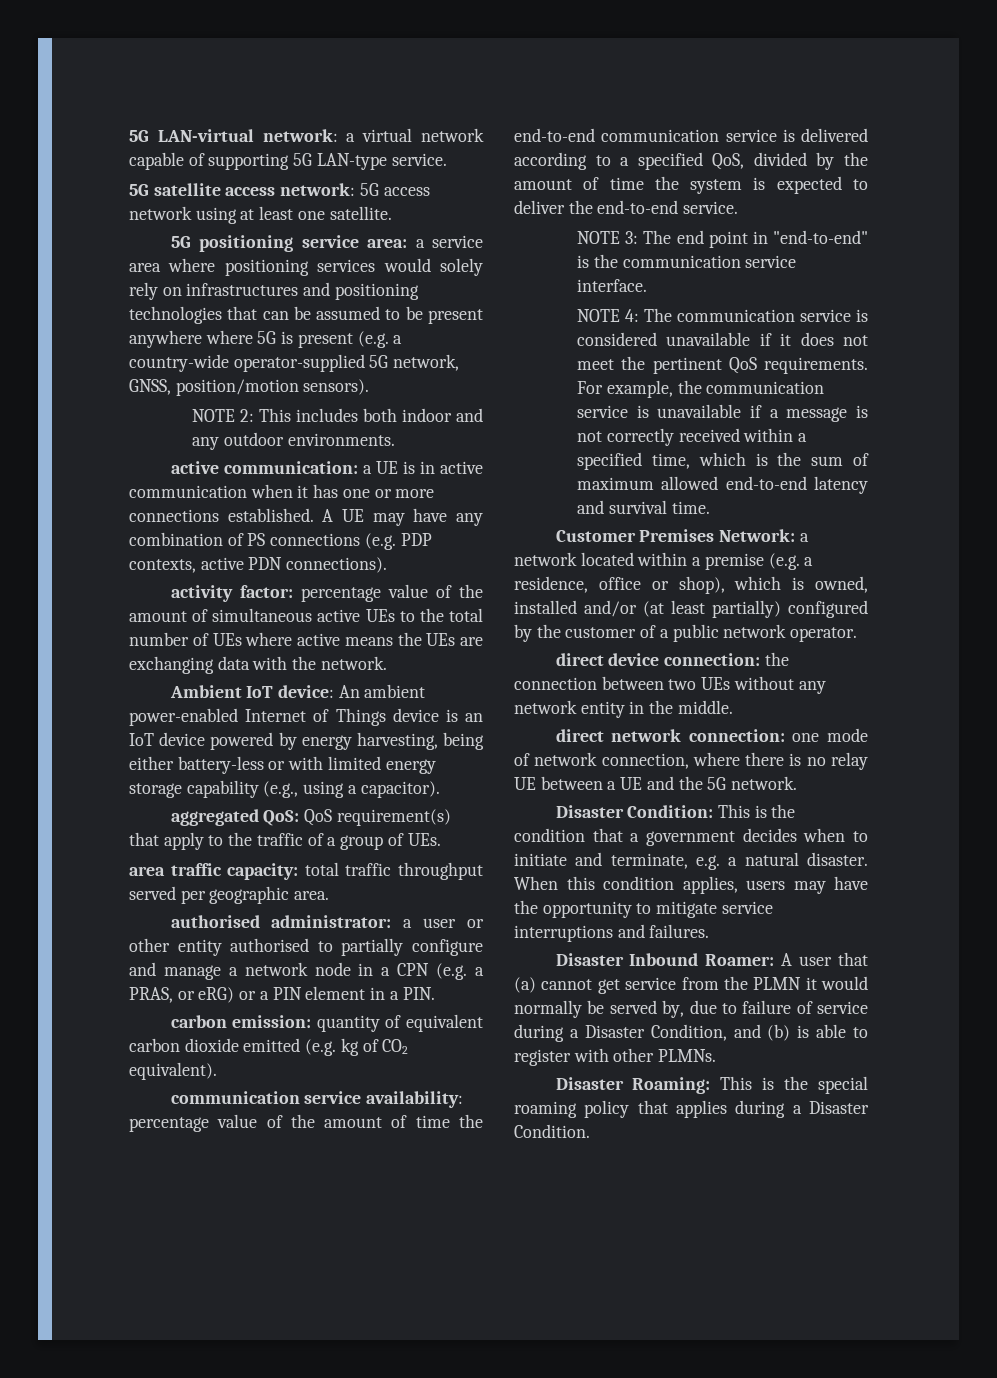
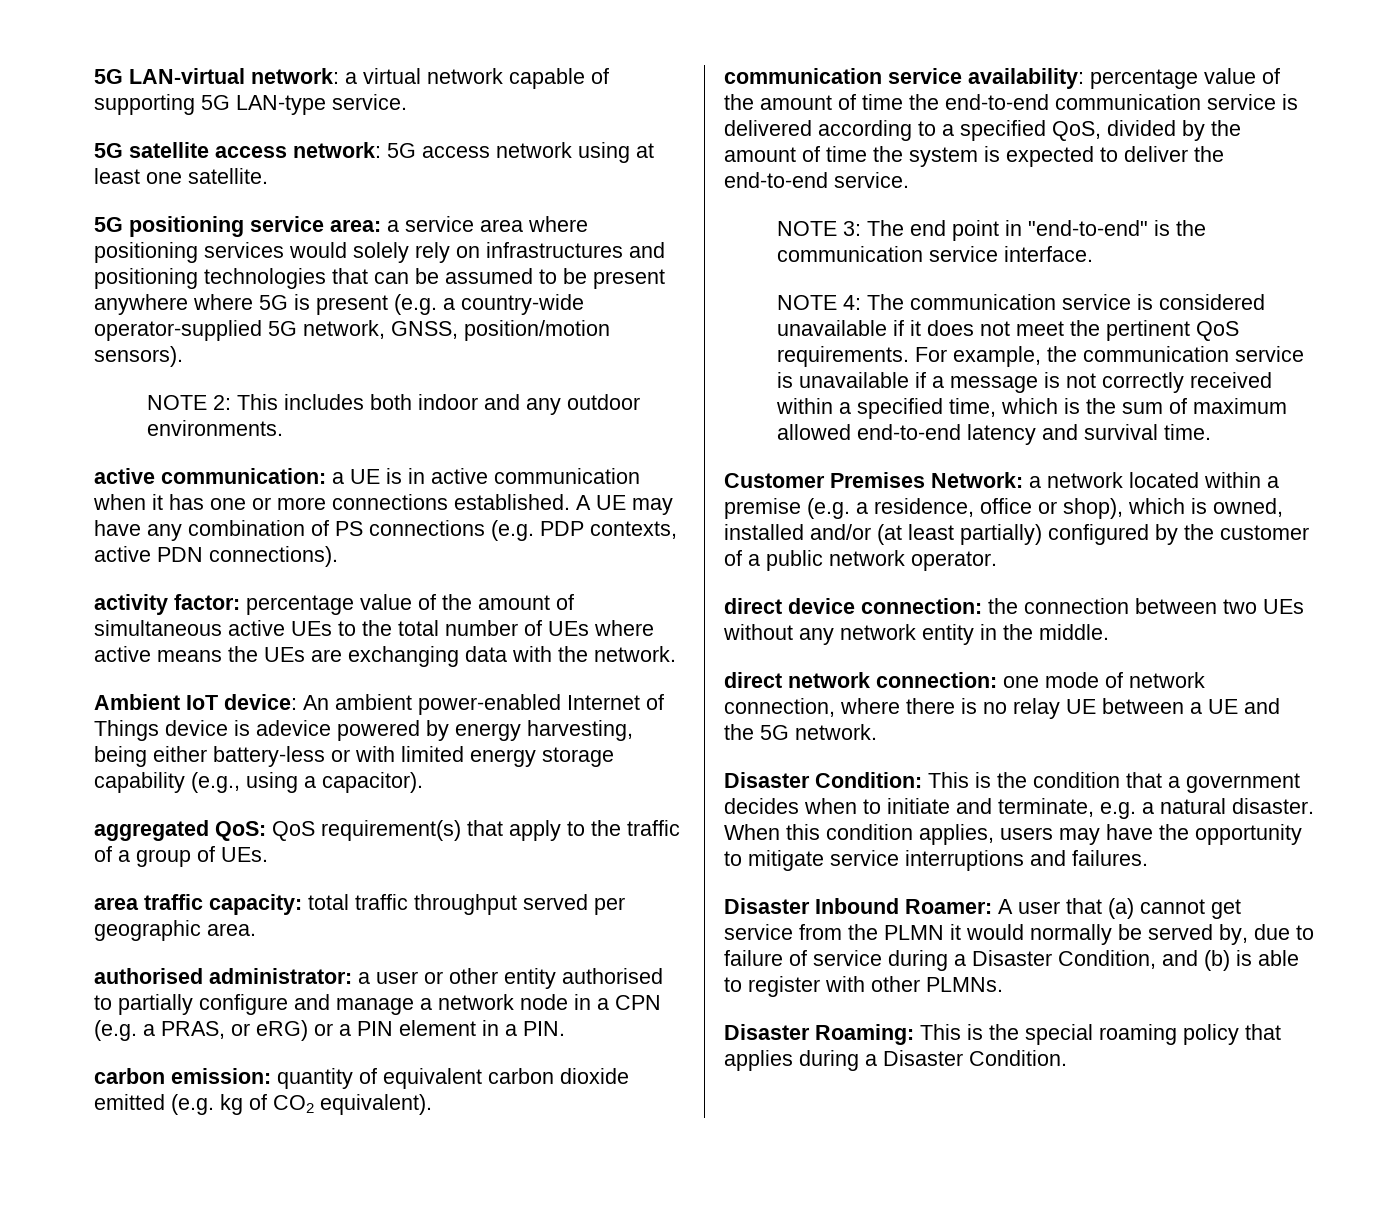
[465,713,484,722] [129,732,206,746] an IoT device -> [256,720,331,736] adevice

